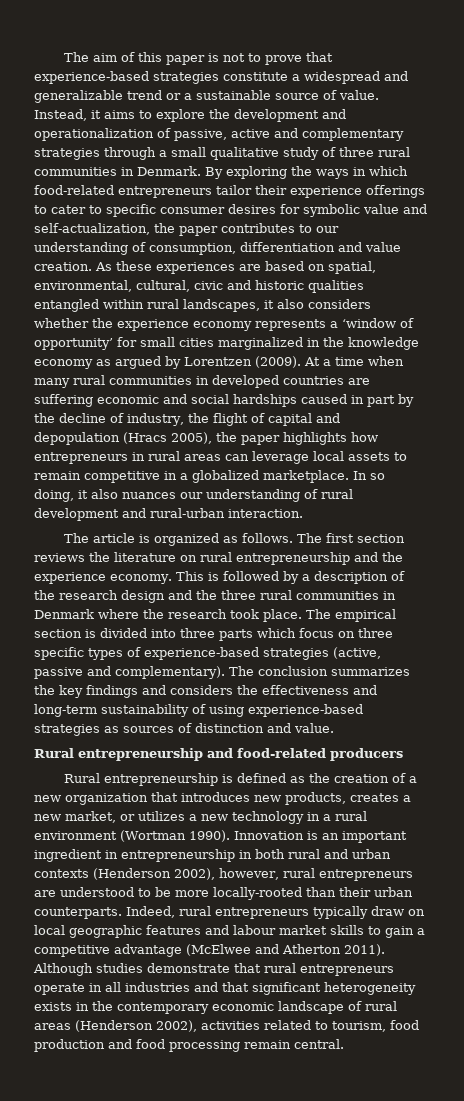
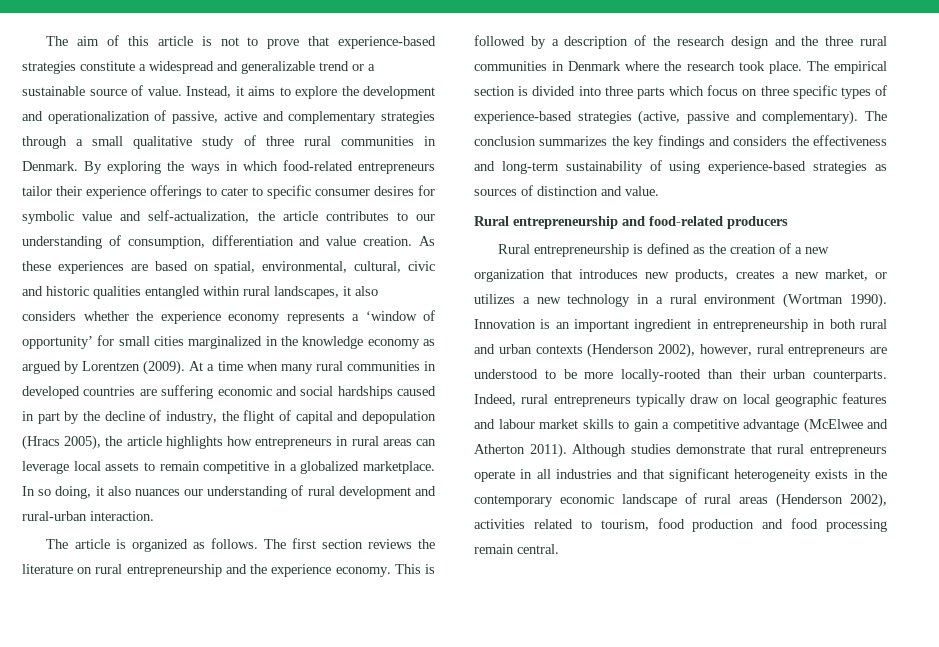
[165,55,205,65] paper -> [157,36,193,46] article
[179,226,218,236] paper -> [282,211,318,221] article
[241,435,280,445] paper -> [126,436,162,446] article

